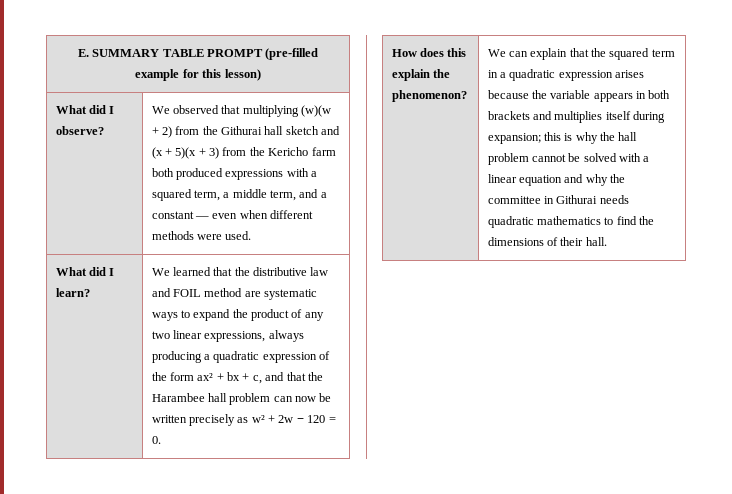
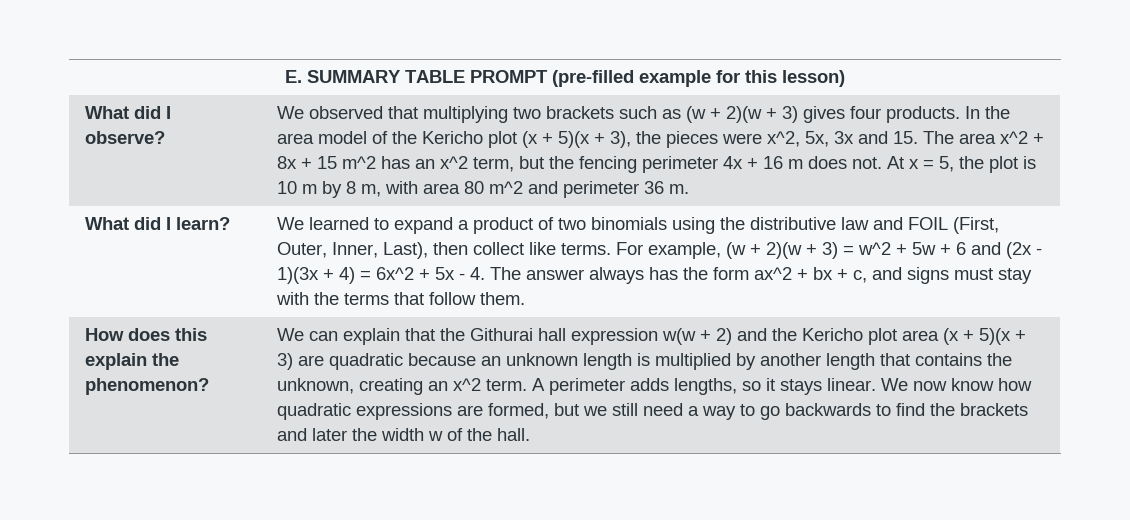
[301,105,332,117] [151,126,341,138] [151,147,336,159] [151,168,318,180] [151,189,327,201] [151,210,314,219] [151,231,252,240] (w)(w + 2) from the Githurai hall sketch and (x + 5)(x + 3) from the Kericho farm both produced expressions with a squared term, a middle term, and a constant — even when different methods were used. -> [513,106,1011,123] [277,131,1045,148] [277,156,1037,173] [277,181,690,198] two brackets such as (w + 2)(w + 3) gives four products. In the area model of the Kericho plot (x + 5)(x + 3), the pieces were x^2, 5x, 3x and 15. The area x^2 + 8x + 15 m^2 has an x^2 term, but the fencing perimeter 4x + 16 m does not. At x = 5, the plot is 10 m by 8 m, with area 80 m^2 and perimeter 36 m.
[213,267,233,276] that -> [374,217,716,234] to expand a product of two binomials using
[204,288,318,300] [151,309,324,321] [151,330,304,342] [151,351,331,363] method are systematic ways to expand the product of any two linear expressions, always producing a quadratic expression of -> [953,217,1000,234] [277,242,1043,259] [277,267,679,284] (First, Outer, Inner, Last), then collect like terms. For example, (w + 2)(w + 3) = w^2 + 5w + 6 and (2x - 1)(3x + 4) = 6x^2 + 5x - 4. The answer always has
[197,373,214,381] ax² -> [754,267,793,280] ax^2
[286,372,323,381] [151,393,332,405] [151,414,336,426] [151,436,161,444] that the Harambee hall problem can now be written precisely as w² + 2w − 120 = 0. -> [907,267,1033,284] [276,292,526,305] signs must stay with the terms that follow them.
[609,48,675,60] [487,69,645,81] [487,90,671,102] [487,111,666,123] [487,132,638,144] [487,153,650,165] [487,174,626,186] [487,195,629,204] [487,216,655,228] [487,237,584,246] squared term in a quadratic expression arises because the variable appears in both brackets and multiplies itself during expansion; this is why the hall problem cannot be solved with a linear equation and why the committee in Githurai needs quadratic mathematics to find the dimensions of their -> [470,328,1027,345] [277,353,1013,370] [277,378,1033,395] [277,403,1029,420] [277,428,493,441] Githurai hall expression w(w + 2) and the Kericho plot area (x + 5)(x + 3) are quadratic because an unknown length is multiplied by another length that contains the unknown, creating an x^2 term. A perimeter adds lengths, so it stays linear. We now know how quadratic expressions are formed, but we still need a way to go backwards to find the brackets and later the width w of the

